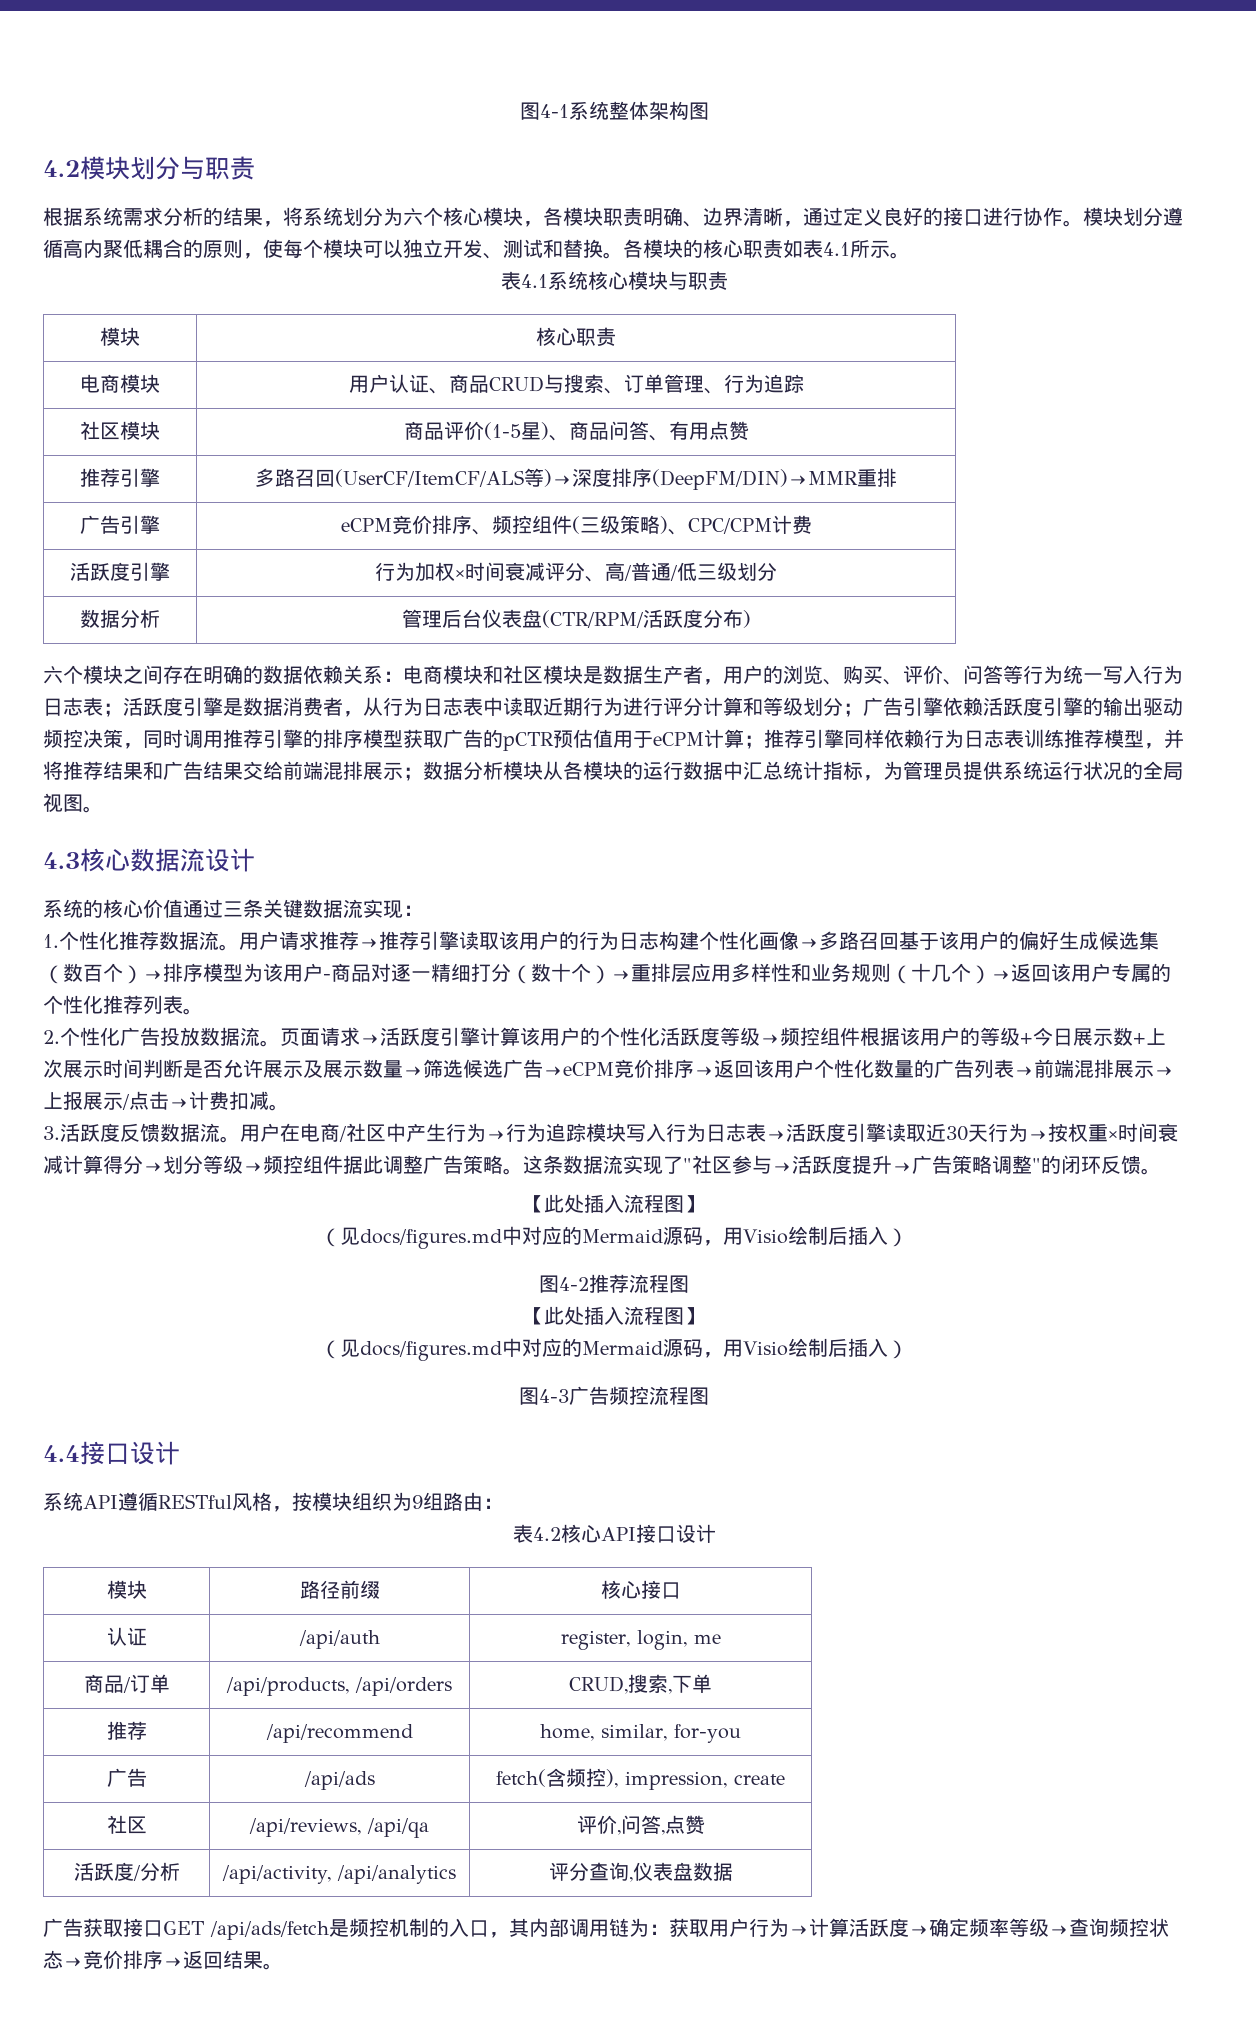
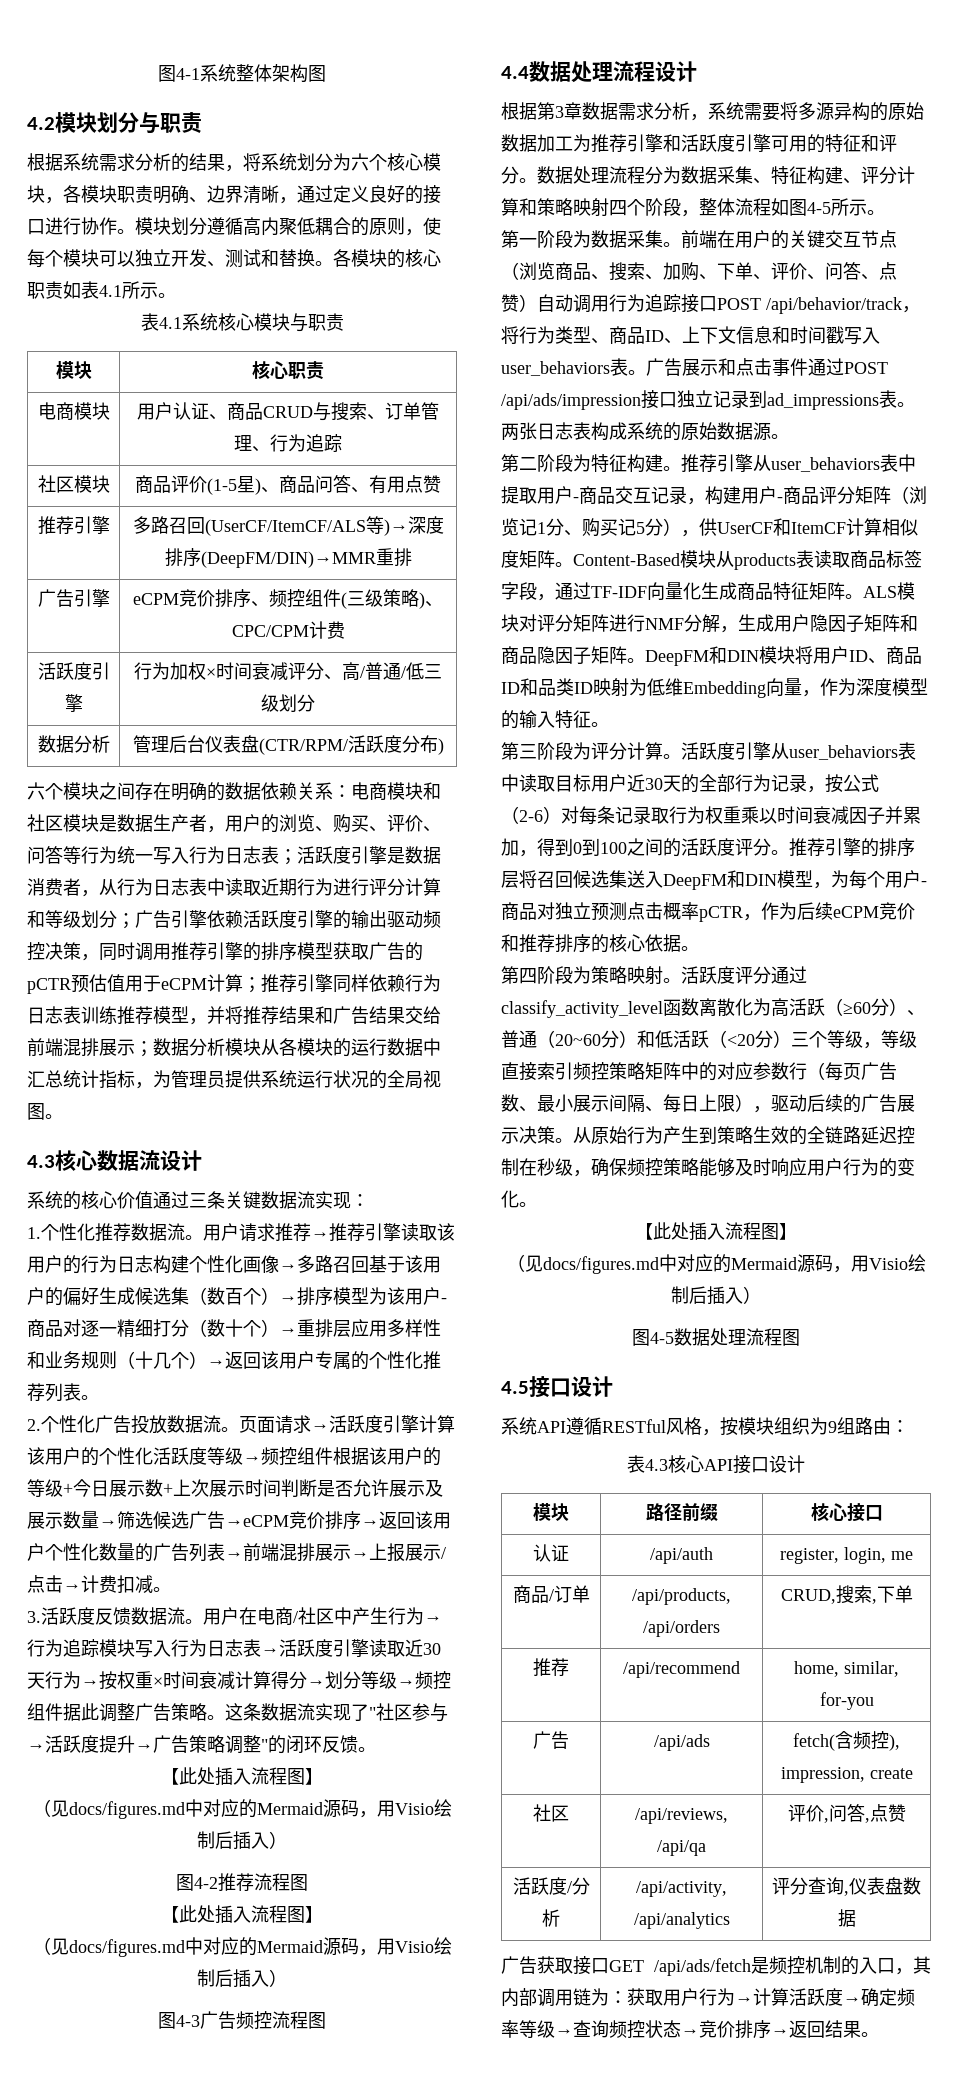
(80, 1453) none -> [529,61,697,83] [501,102,924,121] [501,134,897,153] [501,166,915,185] [501,198,885,217] [501,230,897,249] [501,262,897,281] [501,294,920,314] [501,326,880,345] [501,358,888,376] [501,390,915,410] [501,422,789,441] [501,454,916,473] [501,486,927,505] [501,518,918,537] [501,550,922,570] [501,582,915,601] [501,614,918,633] [501,646,922,666] [501,678,928,698] [501,710,609,729] [501,742,916,760] [501,774,879,793] [501,806,921,825] [501,838,915,857] [501,870,927,890] [501,902,915,922] [501,934,699,953] [501,966,807,985] [501,998,925,1018] [501,1030,917,1049] [501,1062,897,1081] [501,1094,915,1113] [501,1126,915,1145] [501,1158,915,1177] [501,1190,537,1208] [635,1222,797,1241] [506,1254,926,1274] [671,1286,761,1305] [632,1328,800,1346] [501,1381,529,1394] 数据处理流程设计 // 根据第3章数据需求分析，系统需要将多源异构的原始数据加工为推荐引擎和活跃度引擎可用的特征和评分。数据处理流程分为数据采集、特征构建、评分计算和策略映射四个阶段，整体流程如图4-5所示。 // 第一阶段为数据采集。前端在用户的关键交互节点（浏览商品、搜索、加购、下单、评价、问答、点赞）自动调用行为追踪接口POST /api/behavior/track，将行为类型、商品ID、上下文信息和时间戳写入user_behaviors表。广告展示和点击事件通过POST /api/ads/impression接口独立记录到ad_impressions表。两张日志表构成系统的原始数据源。 // 第二阶段为特征构建。推荐引擎从user_behaviors表中提取用户-商品交互记录，构建用户-商品评分矩阵（浏览记1分、购买记5分），供UserCF和ItemCF计算相似度矩阵。Content-Based模块从products表读取商品标签字段，通过TF-IDF向量化生成商品特征矩阵。ALS模块对评分矩阵进行NMF分解，生成用户隐因子矩阵和商品隐因子矩阵。DeepFM和DIN模块将用户ID、商品ID和品类ID映射为低维Embedding向量，作为深度模型的输入特征。 // 第三阶段为评分计算。活跃度引擎从user_behaviors表中读取目标用户近30天的全部行为记录，按公式（2-6）对每条记录取行为权重乘以时间衰减因子并累加，得到0到100之间的活跃度评分。推荐引擎的排序层将召回候选集送入DeepFM和DIN模型，为每个用户-商品对独立预测点击概率pCTR，作为后续eCPM竞价和推荐排序的核心依据。 // 第四阶段为策略映射。活跃度评分通过classify_activity_level函数离散化为高活跃（≥60分）、普通（20~60分）和低活跃（<20分）三个等级，等级直接索引频控策略矩阵中的对应参数行（每页广告数、最小展示间隔、每日上限），驱动后续的广告展示决策。从原始行为产生到策略生效的全链路延迟控制在秒级，确保频控策略能够及时响应用户行为的变化。 // 【此处插入流程图】 // （见docs/figures.md中对应的Mermaid源码，用Visio绘制后插入） // 图4-5数据处理流程图 // 4.5
[532,1527,561,1541] 4.2 -> [645,1459,668,1471] 4.3

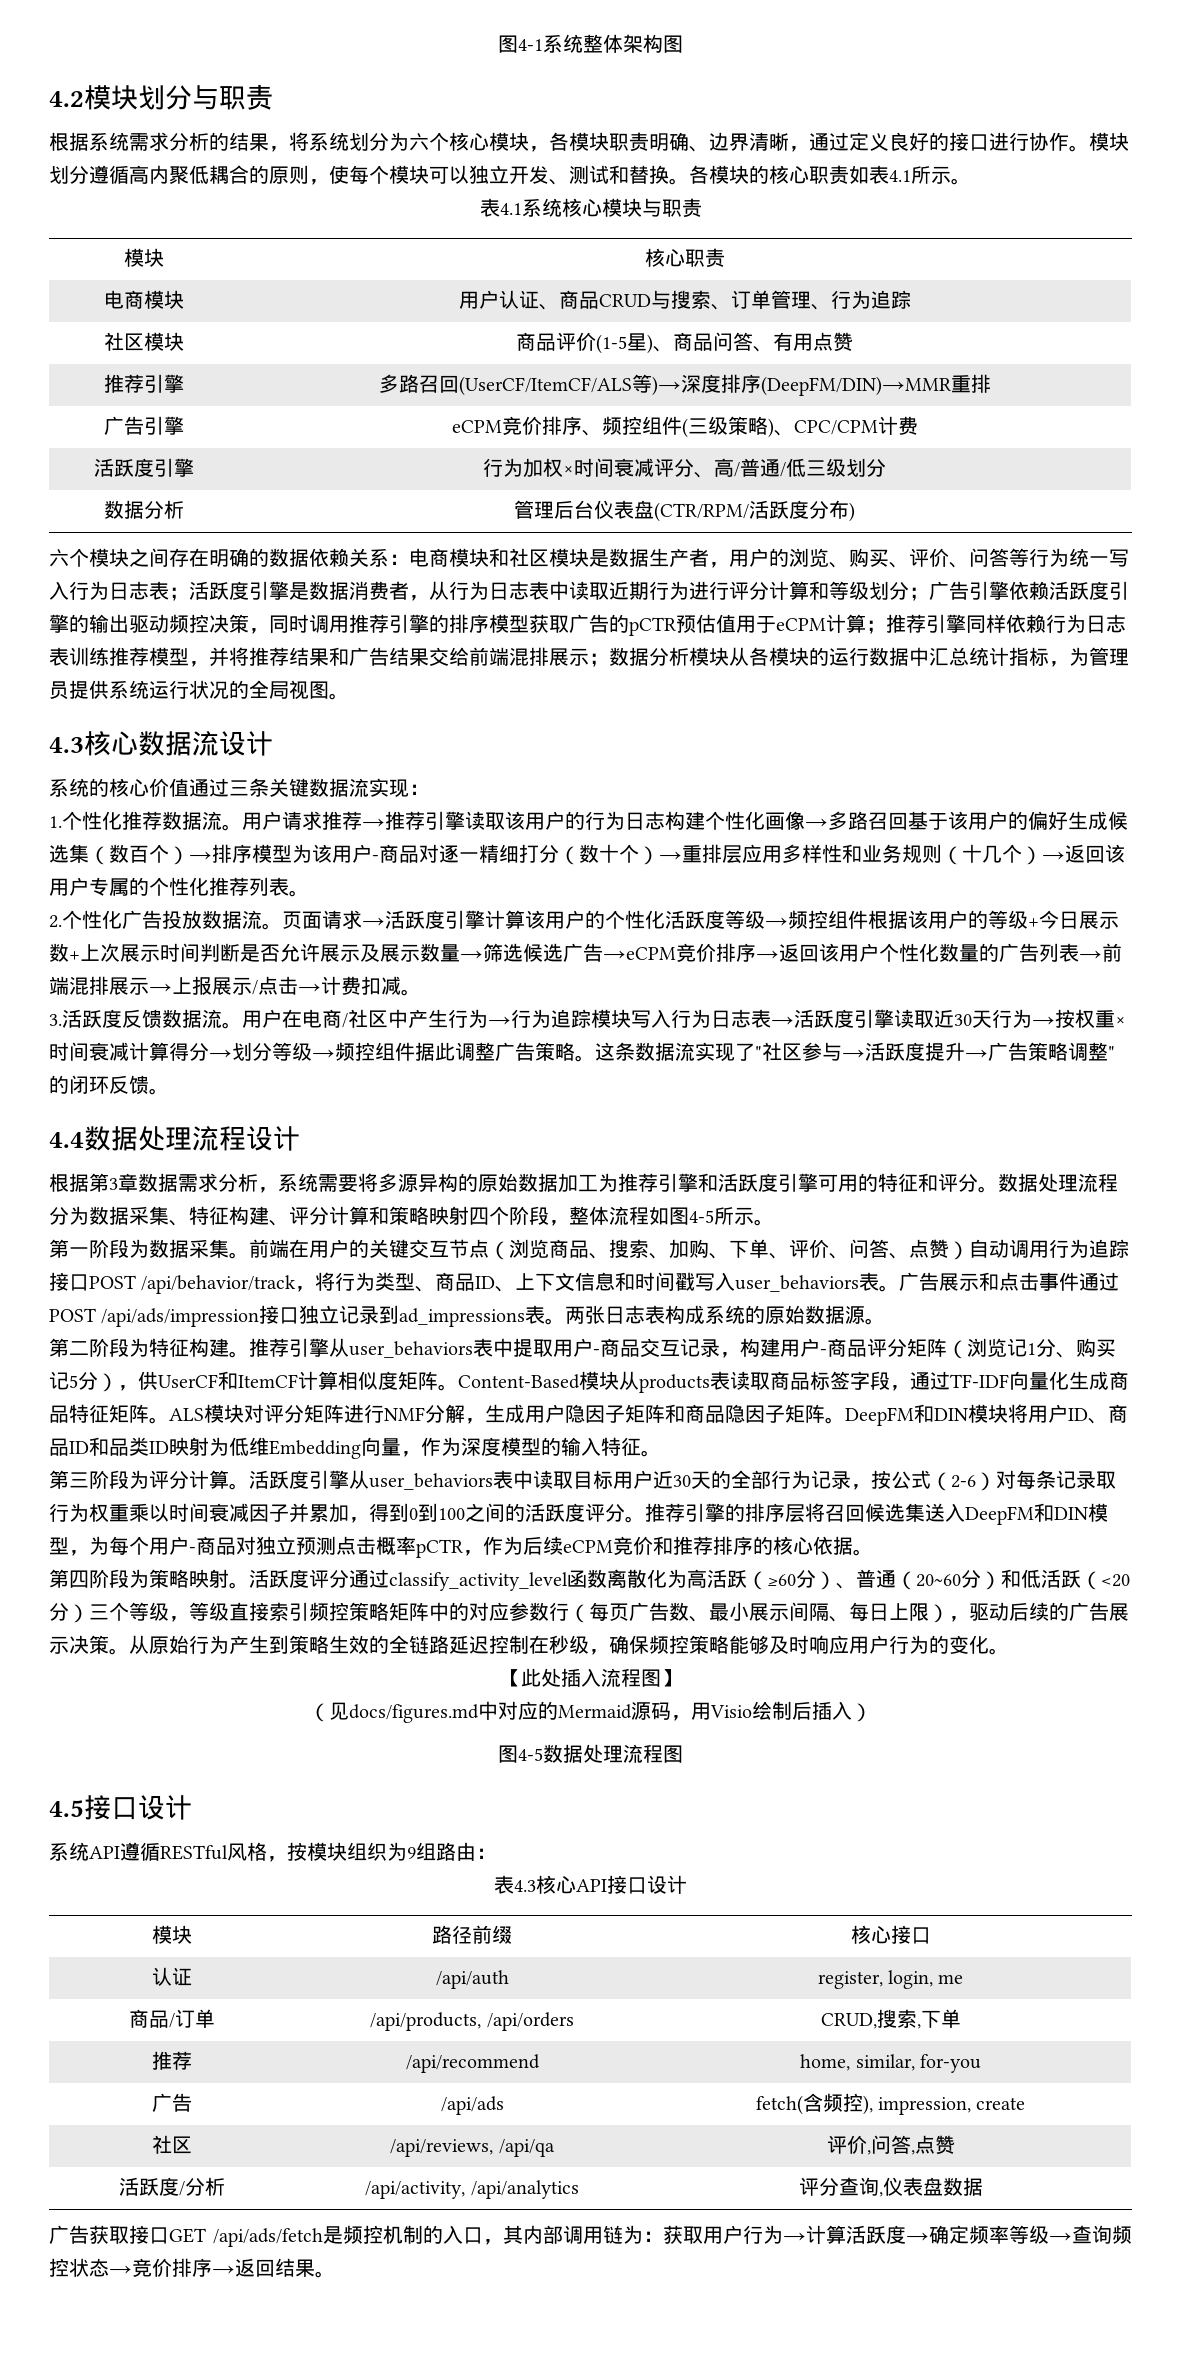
[161,1767,323,1786] [32,1799,452,1819] [197,1831,287,1850] [176,1873,308,1892] [161,1905,323,1924] [32,1937,452,1957] [197,1969,287,1988] [158,2011,326,2030] // 【此处插入流程图】 // （见docs/figures.md中对应的Mermaid源码，用Visio绘制后插入） // 图4-2推荐流程图 // 【此处插入流程图】 // （见docs/figures.md中对应的Mermaid源码，用Visio绘制后插入） // 图4-3广告频控流程图 -> (169, 1091) none

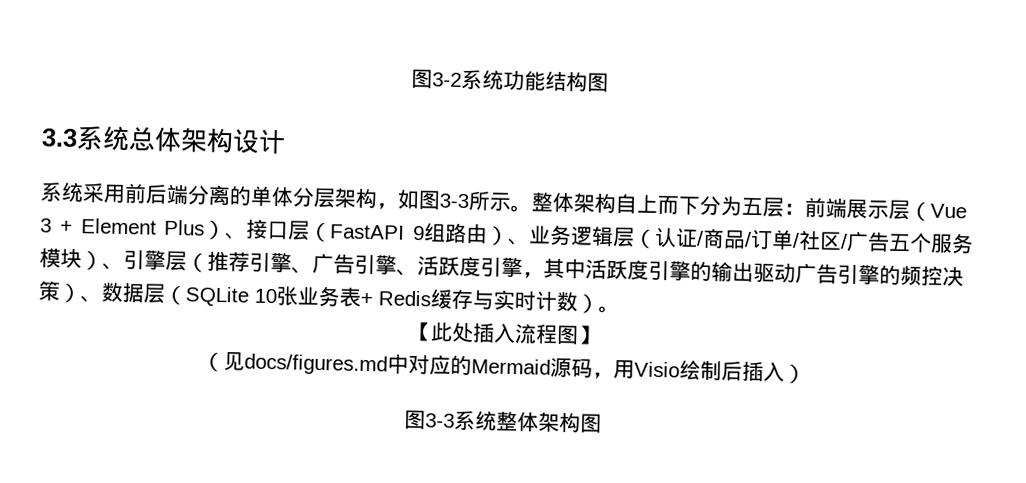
[498,34,683,53] [49,84,273,110] [49,132,1129,152] [49,165,971,185] [479,198,702,218] [123,248,164,267] [644,248,725,268] [103,290,184,309] [458,290,911,310] [103,332,184,351] [516,332,853,354] [103,374,184,393] [378,374,991,396] [103,416,184,435] [451,416,918,438] [93,458,194,477] [483,458,886,478] [103,500,184,519] [514,500,855,522] [49,548,1129,568] [49,581,1049,601] 图4-1系统整体架构图 // 4.2模块划分与职责 // 根据系统需求分析的结果，将系统划分为六个核心模块，各模块职责明确、边界清晰，通过定义良好的接口进行协作。模块划分遵循高内聚低耦合的原则，使每个模块可以独立开发、测试和替换。各模块的核心职责如表4.1所示。 // 表4.1系统核心模块与职责 // 模块 | 核心职责 // 电商模块 | 用户认证、商品CRUD与搜索、订单管理、行为追踪 // 社区模块 | 商品评价(1-5星)、商品问答、有用点赞 // 推荐引擎 | 多路召回(UserCF/ItemCF/ALS等)→深度排序(DeepFM/DIN)→MMR重排 // 广告引擎 | eCPM竞价排序、频控组件(三级策略)、CPC/CPM计费 // 活跃度引擎 | 行为加权×时间衰减评分、高/普通/低三级划分 // 数据分析 | 管理后台仪表盘(CTR/RPM/活跃度分布) // 六个模块之间存在明确的数据依赖关系：电商模块和社区模块是数据生产者，用户的浏览、购买、评价、问答等行为统一写入行为日志表；活跃度引擎是数据消费者，从行为日志表中读取近期行为进行评分计算和等级划分；广告引擎依赖 -> [411,68,609,92] [41,125,286,155] [40,182,967,222] [40,218,974,254] [39,248,586,280] 图3-2系统功能结构图 // 3.3系统总体架构设计 // 系统采用前后端分离的单体分层架构，如图3-3所示。整体架构自上而下分为五层：前端展示层（Vue 3 + Element Plus）、接口层（FastAPI 9组路由）、业务逻辑层（认证/商品/订单/社区/广告五个服务模块）、引擎层（推荐引擎、广告引擎、活跃度引擎，其中
[169,614,1126,636] [49,647,1129,667] [49,680,349,700] [49,731,273,756] [49,778,429,798] [49,811,1128,831] [49,844,1125,865] [49,877,309,897] [49,910,1119,930] [49,943,1122,962] [49,976,421,996] [49,1009,1126,1029] [49,1042,1115,1062] [49,1075,169,1095] [49,1126,300,1151] [49,1173,1118,1193] [49,1206,774,1226] [49,1239,1129,1260] [49,1272,1120,1294] [49,1305,886,1327] [49,1338,1116,1359] [49,1371,1129,1393] [49,1404,1128,1426] [49,1437,661,1459] [49,1470,1116,1491] [49,1503,1108,1525] [49,1536,873,1558] [49,1569,1130,1591] [49,1602,1129,1623] [49,1635,989,1655] 频控决策，同时调用推荐引擎的排序模型获取广告的pCTR预估值用于eCPM计算；推荐引擎同样依赖行为日志表训练推荐模型，并将推荐结果和广告结果交给前端混排展示；数据分析模块从各模块的运行数据中汇总统计指标，为管理员提供系统运行状况的全局视图。 // 4.3核心数据流设计 // 系统的核心价值通过三条关键数据流实现： // 1.个性化推荐数据流。用户请求推荐→推荐引擎读取该用户的行为日志构建个性化画像→多路召回基于该用户的偏好生成候选集（数百个）→排序模型为该用户-商品对逐一精细打分（数十个）→重排层应用多样性和业务规则（十几个）→返回该用户专属的个性化推荐列表。 // 2.个性化广告投放数据流。页面请求→活跃度引擎计算该用户的个性化活跃度等级→频控组件根据该用户的等级+今日展示数+上次展示时间判断是否允许展示及展示数量→筛选候选广告→eCPM竞价排序→返回该用户个性化数量的广告列表→前端混排展示→上报展示/点击→计费扣减。 // 3.活跃度反馈数据流。用户在电商/社区中产生行为→行为追踪模块写入行为日志表→活跃度引擎读取近30天行为→按权重×时间衰减计算得分→划分等级→频控组件据此调整广告策略。这条数据流实现了"社区参与→活跃度提升→广告策略调整"的闭环反馈。 // 4.4数据处理流程设计 // 根据第3章数据需求分析，系统需要将多源异构的原始数据加工为推荐引擎和活跃度引擎可用的特征和评分。数据处理流程分为数据采集、特征构建、评分计算和策略映射四个阶段，整体流程如图4-5所示。 // 第一阶段为数据采集。前端在用户的关键交互节点（浏览商品、搜索、加购、下单、评价、问答、点赞）自动调用行为追踪接口POST /api/behavior/track，将行为类型、商品ID、上下文信息和时间戳写入user_behaviors表。广告展示和点击事件通过POST /api/ads/impression接口独立记录到ad_impressions表。两张日志表构成系统的原始数据源。 // 第二阶段为特征构建。推荐引擎从user_behaviors表中提取用户-商品交互记录，构建用户-商品评分矩阵（浏览记1分、购买记5分），供UserCF和ItemCF计算相似度矩阵。Content-Based模块从products表读取商品标签字段，通过TF-IDF向量化生成商品特征矩阵。ALS模块对评分矩阵进行NMF分解，生成用户隐因子矩阵和商品隐因子矩阵。DeepFM和DIN模块将用户ID、商品ID和品类ID映射为低维Embedding向量，作为深度模型的输入特征。 // 第三阶段为评分计算。活跃度引擎从user_behaviors表中读取目标用户近30天的全部行为记录，按公式（2-6）对每条记录取行为权重乘以时间衰减因子并累加，得到0到100之间的活跃度评分。推荐引擎的排序层将召回候选集送入DeepFM和DIN模型，为每个用户-商品对独立预测点击概率pCTR，作为后续eCPM竞价和推荐排序的核心依据。 // 第四阶段为策略映射。活跃度评分通过classify_activity_level函数离散化为高活跃（≥60分）、普通（20~60分）和低活跃（<20分）三个等级，等级直接索引频控策略矩阵中的对应参数行（每页广告数、最小展示间隔、每日上限），驱动后续的广告展示决策。从原始行为产生到策略生效的全链路延迟控制在秒级，确保频控策略能够及时响应用户行为的变化 -> [795,262,964,287] [38,280,599,314] 广告引擎的频控决策）、数据层（SQLite 10张业务表+ Redis缓存与实时计数）
[518,1744,683,1763] [49,1795,192,1820] [49,1842,496,1862] [494,1875,687,1894] [152,1925,192,1944] [432,1925,512,1944] [850,1925,931,1944] [152,1967,192,1986] [435,1970,509,1989] [817,1970,964,1989] [129,2009,216,2028] [370,2012,574,2031] [820,2009,961,2029] [152,2051,192,2070] [405,2054,540,2073] [800,2054,981,2073] [152,2093,192,2112] [440,2096,504,2115] [755,2093,1026,2115] [152,2135,192,2154] [390,2139,555,2157] [826,2135,955,2155] [119,2177,226,2196] [365,2180,579,2199] [798,2177,983,2197] [49,2225,1132,2247] [49,2258,335,2278] 4-5数据处理流程图 // 4.5接口设计 // 系统API遵循RESTful风格，按模块组织为9组路由： // 表4.3核心API接口设计 // 模块 | 路径前缀 | 核心接口 // 认证 | /api/auth | register, login, me // 商品/订单 | /api/products, /api/orders | CRUD,搜索,下单 // 推荐 | /api/recommend | home, similar, for-you // 广告 | /api/ads | fetch(含频控), impression, create // 社区 | /api/reviews, /api/qa | 评价,问答,点赞 // 活跃度/分析 | /api/activity, /api/analytics | 评分查询,仪表盘数据 // 广告获取接口GET /api/ads/fetch是频控机制的入口，其内部调用链为：获取用户行为→计算活跃度→确定频率等级→查询频控状态→竞价排序→返回结果。 -> [425,410,602,433] 3-3系统整体架构图

